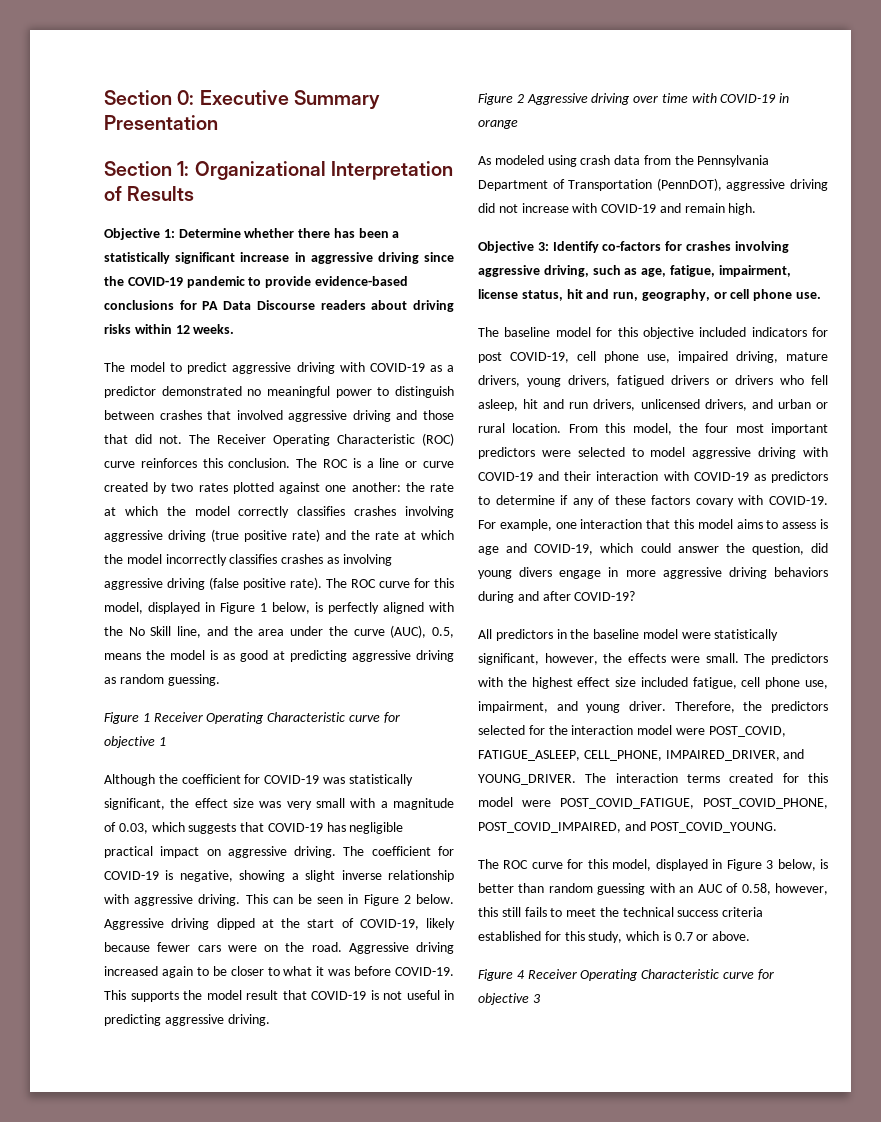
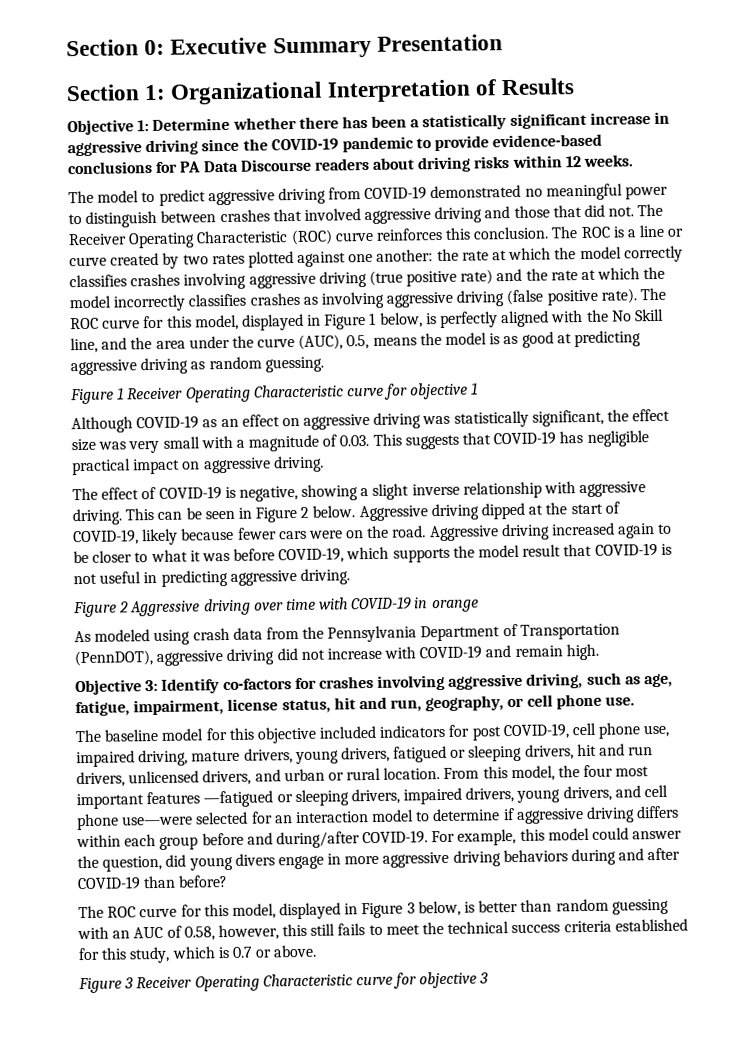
[339,362,454,372] [104,386,156,398] with COVID-19 as a predictor -> [328,186,428,201] from COVID-19
[158,774,320,784] the coefficient for COVID-19 -> [136,412,422,430] COVID-19 as an effect on aggressive driving
[118,822,185,834] 0.03, which -> [339,433,402,447] 0.03. This
[343,846,454,856] The coefficient for -> [72,486,157,501] // The effect of
[395,967,454,976] [104,990,126,1000] COVID-19. This -> [278,546,390,564] COVID-19, which
[671,375,828,385] [478,399,518,411] drivers or drivers who fell asleep, -> [450,744,574,762] or sleeping drivers,
[478,447,828,459] [478,471,828,483] [478,495,828,507] [478,519,828,531] [478,543,634,555] predictors were selected to model aggressive driving with COVID-19 and their interaction with COVID-19 as predictors to determine if any of these factors covary with COVID-19. For example, one interaction that this model aims to assess is age and COVID-19, which -> [146,784,669,808] [77,805,680,831] [76,827,590,850] features —fatigued or sleeping drivers, impaired drivers, young drivers, and cell phone use—were selected for an interaction model to determine if aggressive driving differs within each group before and during/after COVID-19. For example, this model
[574,591,636,601] [478,629,779,641] [478,653,828,665] [478,677,828,689] [478,701,828,713] [478,725,786,737] [478,749,805,761] [478,773,828,785] [478,797,828,809] [478,821,777,833] COVID-19? // All predictors in the baseline model were statistically significant, however, the effects were small. The predictors with the highest effect size included fatigue, cell phone use, impairment, and young driver. Therefore, the predictors selected for the interaction model were POST_COVID, FATIGUE_ASLEEP, CELL_PHONE, IMPAIRED_DRIVER, and YOUNG_DRIVER. The interaction terms created for this model were POST_COVID_FATIGUE, POST_COVID_PHONE, POST_COVID_IMPAIRED, and POST_COVID_YOUNG. -> [77,875,229,891] COVID-19 than before?
[516,970,525,979] 4 -> [124,977,135,989] 3

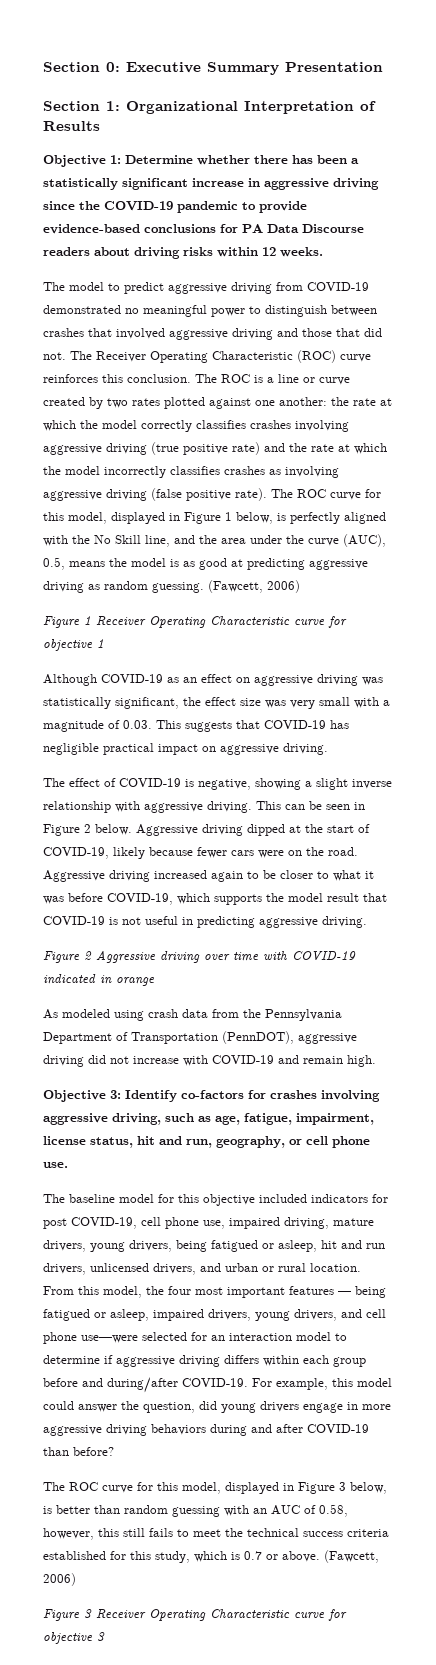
(324, 364) none -> [208,580,300,593] (Fawcett, 2006)
(413, 603) none -> [43,974,96,984] indicated
[393,744,574,763] fatigued or sleeping drivers, -> [176,1240,317,1252] being fatigued or asleep,
[203,788,400,808] —fatigued or sleeping drivers, -> [338,1286,386,1298] [43,1309,149,1321] — being fatigued or asleep,
[234,853,275,866] divers -> [260,1401,299,1412] drivers
(318, 951) none -> [324,1550,379,1563] [43,1573,76,1586] (Fawcett, 2006)

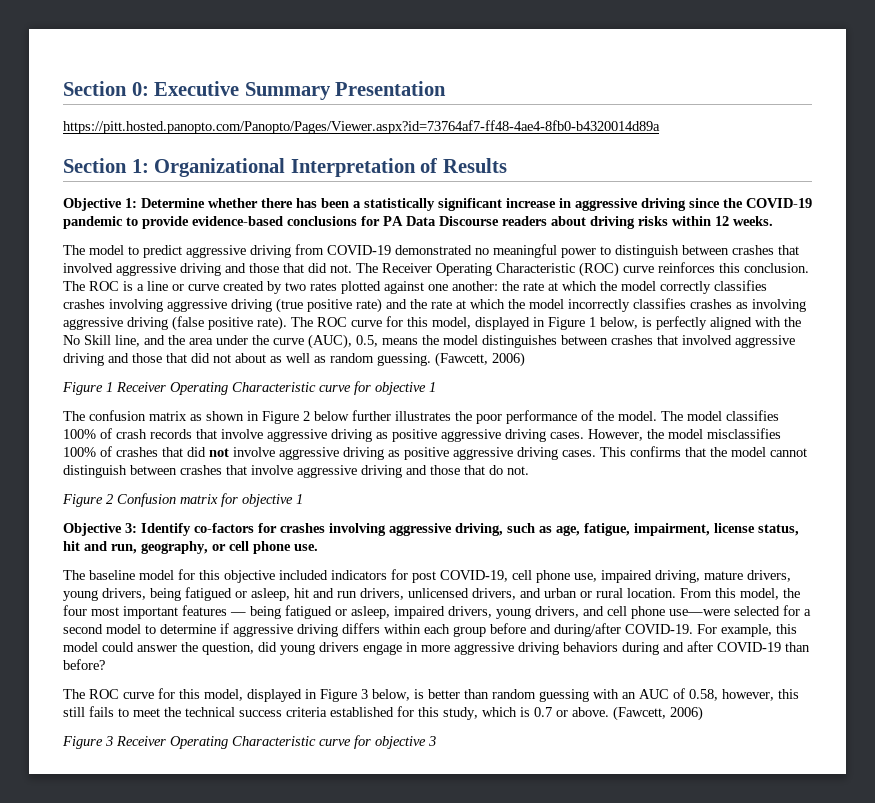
(383, 67) none -> [63,120,660,134] // https://pitt.hosted.panopto.com/Panopto/Pages/Viewer.aspx?id=73764af7-ff48-4ae4-8fb0-b4320014d89a
[170,558,368,570] [43,581,84,593] is as good at predicting aggressive driving -> [482,335,795,348] [63,353,310,366] distinguishes between crashes that involved aggressive driving and those that did not about as well
[43,674,383,686] [43,697,390,709] [43,720,349,732] [43,743,328,755] [43,778,392,790] [43,801,365,813] [43,824,370,836] [43,847,358,859] [43,870,374,882] [43,893,387,905] [43,916,367,928] [43,950,356,963] [43,974,155,986] [43,1009,342,1021] [43,1031,357,1044] [43,1055,376,1067] Although COVID-19 as an effect on aggressive driving was statistically significant, the effect size was very small with a magnitude of 0.03. This suggests that COVID-19 has negligible practical impact on aggressive driving. // The effect of COVID-19 is negative, showing a slight inverse relationship with aggressive driving. This can be seen in Figure 2 below. Aggressive driving dipped at the start of COVID-19, likely because fewer cars were on the road. Aggressive driving increased again to be closer to what it was before COVID-19, which supports the model result that COVID-19 is not useful in predicting aggressive driving. // Figure 2 Aggressive driving over time with COVID-19 indicated in orange // As modeled using crash data from the Pennsylvania Department of Transportation (PennDOT), aggressive driving did not increase with COVID-19 and remain high. -> [63,410,779,424] [63,428,781,442] [63,446,807,460] [63,465,529,478] [62,493,303,507] The confusion matrix as shown in Figure 2 below further illustrates the poor performance of the model. The model classifies 100% of crash records that involve aggressive driving as positive aggressive driving cases. However, the model misclassifies 100% of crashes that did not involve aggressive driving as positive aggressive driving cases. This confirms that the model cannot distinguish between crashes that involve aggressive driving and those that do not. // Figure 2 Confusion matrix for objective 1
[211,1333,292,1341] an interaction -> [804,609,811,616] [63,624,103,634] a second

